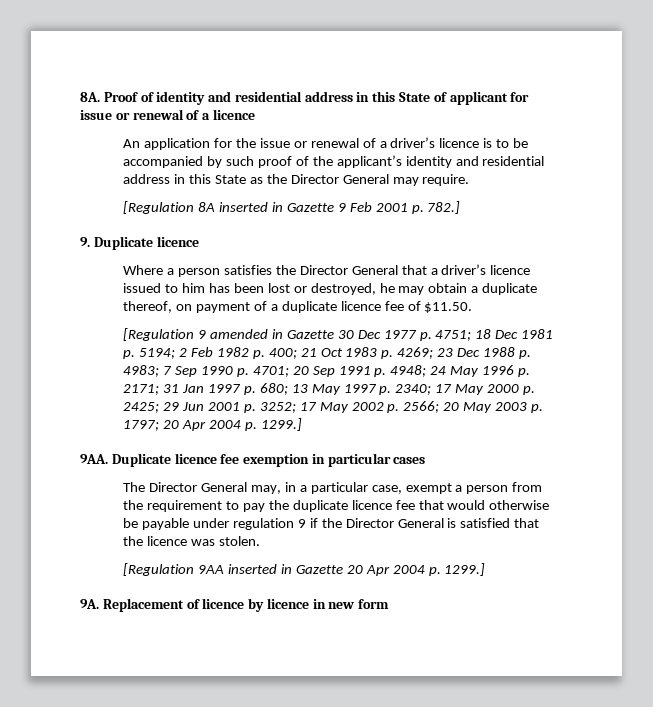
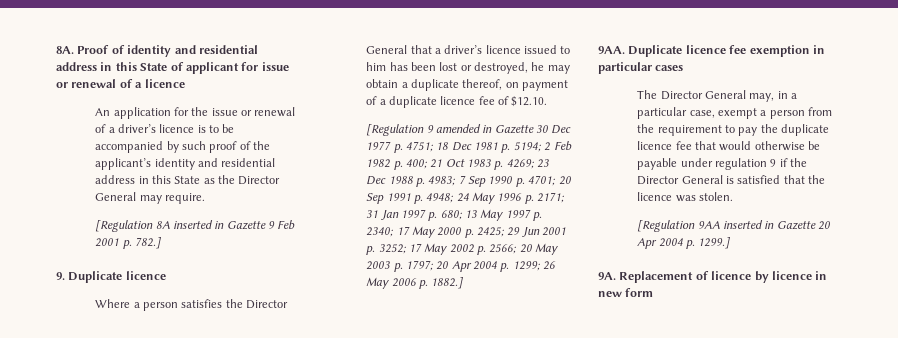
[424,302,473,313] $11.50. -> [511,96,548,107] $12.10.
[260,418,302,431] 1299.] -> [512,261,557,271] [366,277,464,289] 1299; 26 May 2006 p. 1882.]

